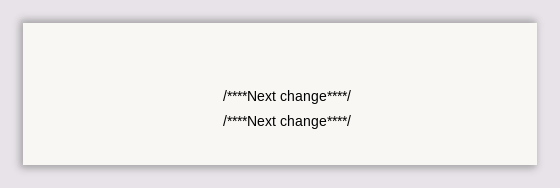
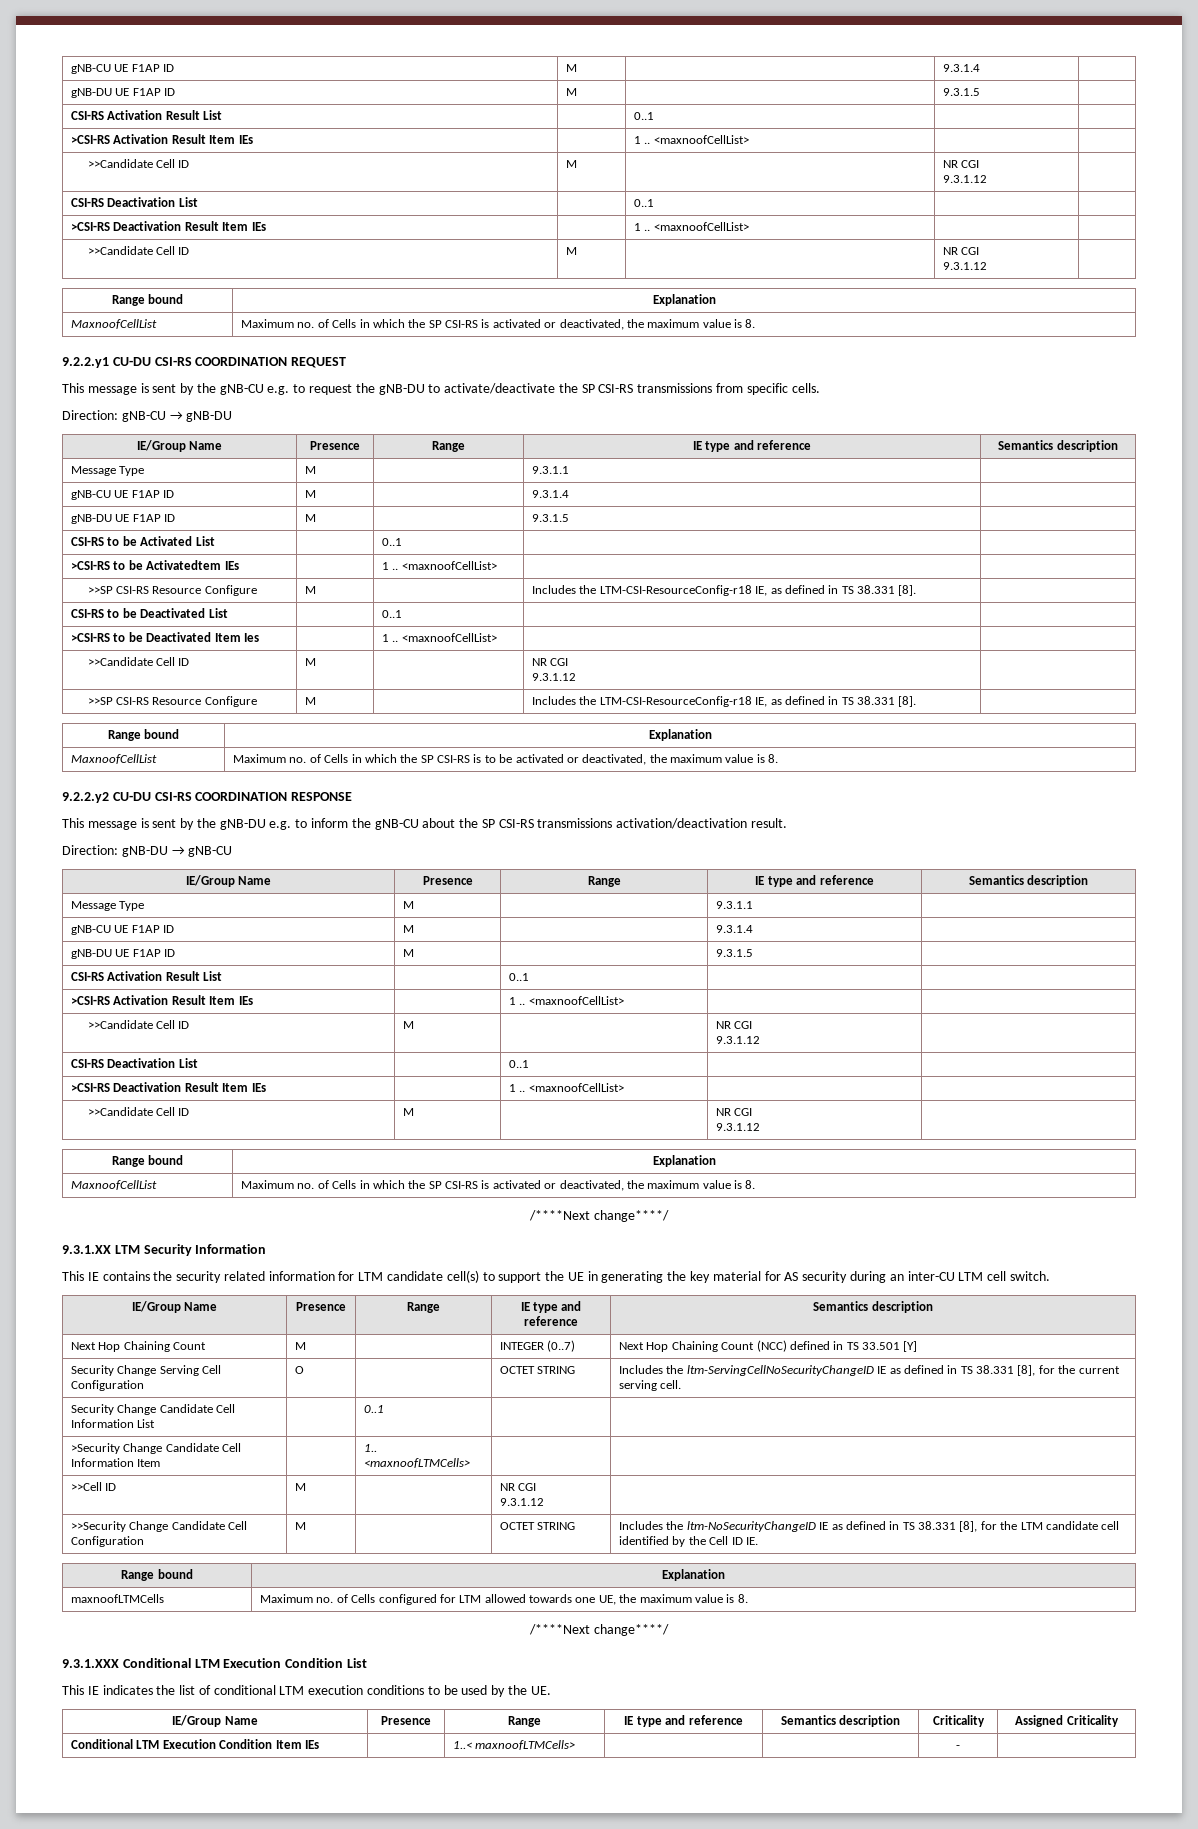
[223,90,351,104] [223,115,351,129] /****Next change****/ // /****Next change****/ -> [71,64,175,74] [566,64,578,72] [943,64,981,72] [71,88,176,98] [566,88,578,96] [943,88,981,96] [71,110,223,120] [634,112,655,120] [71,134,253,144] [634,135,749,144] [87,159,190,168] [566,160,578,168] [943,160,980,168] [943,175,988,183] [71,197,198,207] [634,199,655,207] [71,221,266,231] [634,222,749,231] [87,246,190,255] [566,247,578,255] [943,247,980,255] [943,262,988,270] [111,294,184,306] [652,294,716,306] [71,319,158,329] [241,319,756,330] [62,357,347,368] [62,383,820,395] [62,410,233,422] [136,440,223,452] [310,441,360,450] [432,441,465,452] [692,440,812,452] [998,440,1118,452] [71,466,145,476] [305,466,317,474] [532,466,570,474] [71,490,175,500] [305,490,317,498] [532,490,570,498] [71,514,176,524] [305,514,317,522] [532,514,570,522] [71,536,215,546] [382,538,403,546] [71,560,239,570] [382,561,497,570] [87,585,257,596] [305,586,317,594] [532,585,917,596] [71,608,228,618] [382,610,403,618] [71,632,259,642] [382,633,497,642] [87,657,190,666] [305,658,317,666] [532,658,569,666] [532,673,577,681] [87,696,257,707] [305,697,317,705] [532,696,917,707] [107,729,180,741] [648,729,712,741] [71,754,158,764] [233,754,779,765] [62,792,353,803] [62,818,788,830] [62,845,233,857] [185,875,272,887] [422,876,473,885] [587,876,621,887] [755,875,874,887] [968,875,1089,887] [71,901,145,911] [403,901,415,909] [716,901,754,909] [71,925,175,935] [403,925,415,933] [716,925,754,933] [71,949,176,959] [403,949,415,957] [716,949,754,957] [71,971,223,981] [509,973,530,981] [71,995,253,1005] [509,996,624,1005] [87,1020,190,1029] [403,1021,415,1029] [716,1021,753,1029] [716,1036,761,1044] [71,1058,198,1068] [509,1060,530,1068] [71,1082,266,1092] [509,1083,624,1092] [87,1107,190,1116] [403,1108,415,1116] [716,1108,753,1116] [716,1123,761,1131] [111,1155,184,1167] [652,1155,716,1167] [71,1180,158,1190] [241,1180,756,1191] [529,1210,669,1222] [62,1244,267,1256] [62,1270,1050,1283] [131,1301,218,1313] [296,1302,346,1311] [407,1302,440,1313] [520,1301,582,1313] [524,1316,578,1326] [813,1301,933,1313] [71,1341,207,1352] [295,1342,307,1350] [500,1340,576,1352] [619,1340,918,1352] [71,1365,222,1376] [71,1380,145,1391] [295,1366,305,1374] [500,1366,576,1374] [619,1365,1120,1376] [619,1380,682,1391] [71,1404,236,1415] [71,1419,156,1428] [364,1405,385,1413] [71,1443,242,1454] [71,1458,161,1467] [364,1444,378,1452] [364,1458,471,1468] [71,1482,117,1491] [295,1483,307,1491] [500,1483,537,1491] [500,1498,545,1506] [71,1521,248,1532] [71,1536,145,1547] [295,1522,307,1530] [500,1522,576,1530] [619,1521,1120,1532] [619,1536,758,1547] [121,1569,193,1581] [662,1569,725,1581] [71,1594,165,1603] [260,1594,748,1605] [529,1624,669,1636] [62,1658,367,1668] [62,1685,551,1697] [172,1715,258,1727] [381,1716,431,1725] [508,1716,541,1727] [624,1715,743,1727] [780,1715,901,1727] [932,1715,985,1727] [1015,1715,1119,1727] [71,1739,319,1749] [453,1740,576,1750] [956,1745,960,1749] gNB-CU UE F1AP ID | M | | 9.3.1.4 | // gNB-DU UE F1AP ID | M | | 9.3.1.5 | // CSI-RS Activation Result List | | 0..1 | | // >CSI-RS Activation Result Item IEs | | 1 .. <maxnoofCellList> | | // >>Candidate Cell ID | M | | NR CGI // 9.3.1.12 | // CSI-RS Deactivation List | | 0..1 | | // >CSI-RS Deactivation Result Item IEs | | 1 .. <maxnoofCellList> | | // >>Candidate Cell ID | M | | NR CGI // 9.3.1.12 | // Range bound | Explanation // MaxnoofCellList | Maximum no. of Cells in which the SP CSI-RS is activated or deactivated, the maximum value is 8. // 9.2.2.y1 CU-DU CSI-RS COORDINATION REQUEST // This message is sent by the gNB-CU e.g. to request the gNB-DU to activate/deactivate the SP CSI-RS transmissions from specific cells. // Direction: gNB-CU → gNB-DU // IE/Group Name | Presence | Range | IE type and reference | Semantics description // Message Type | M | | 9.3.1.1 | // gNB-CU UE F1AP ID | M | | 9.3.1.4 | // gNB-DU UE F1AP ID | M | | 9.3.1.5 | // CSI-RS to be Activated List | | 0..1 | | // >CSI-RS to be Activatedtem IEs | | 1 .. <maxnoofCellList> | | // >>SP CSI-RS Resource Configure | M | | Includes the LTM-CSI-ResourceConfig-r18 IE, as defined in TS 38.331 [8]. | // CSI-RS to be Deactivated List | | 0..1 | | // >CSI-RS to be Deactivated Item Ies | | 1 .. <maxnoofCellList> | | // >>Candidate Cell ID | M | | NR CGI // 9.3.1.12 | // >>SP CSI-RS Resource Configure | M | | Includes the LTM-CSI-ResourceConfig-r18 IE, as defined in TS 38.331 [8]. | // Range bound | Explanation // MaxnoofCellList | Maximum no. of Cells in which the SP CSI-RS is to be activated or deactivated, the maximum value is 8. // 9.2.2.y2 CU-DU CSI-RS COORDINATION RESPONSE // This message is sent by the gNB-DU e.g. to inform the gNB-CU about the SP CSI-RS transmissions activation/deactivation result. // Direction: gNB-DU → gNB-CU // IE/Group Name | Presence | Range | IE type and reference | Semantics description // Message Type | M | | 9.3.1.1 | // gNB-CU UE F1AP ID | M | | 9.3.1.4 | // gNB-DU UE F1AP ID | M | | 9.3.1.5 | // CSI-RS Activation Result List | | 0..1 | | // >CSI-RS Activation Result Item IEs | | 1 .. <maxnoofCellList> | | // >>Candidate Cell ID | M | | NR CGI // 9.3.1.12 | // CSI-RS Deactivation List | | 0..1 | | // >CSI-RS Deactivation Result Item IEs | | 1 .. <maxnoofCellList> | | // >>Candidate Cell ID | M | | NR CGI // 9.3.1.12 | // Range bound | Explanation // MaxnoofCellList | Maximum no. of Cells in which the SP CSI-RS is activated or deactivated, the maximum value is 8. // /****Next change****/ // 9.3.1.XX LTM Security Information // This IE contains the security related information for LTM candidate cell(s) to support the UE in generating the key material for AS security during an inter-CU LTM cell switch. // IE/Group Name | Presence | Range | IE type and reference | Semantics description // Next Hop Chaining Count | M | | INTEGER (0..7) | Next Hop Chaining Count (NCC) defined in TS 33.501 [Y] // Security Change Serving Cell Configuration | O | | OCTET STRING | Includes the ltm-ServingCellNoSecurityChangeID IE as defined in TS 38.331 [8], for the current serving cell. // Security Change Candidate Cell Information List | | 0..1 | | // >Security Change Candidate Cell Information Item | | 1.. <maxnoofLTMCells> | | // >>Cell ID | M | | NR CGI // 9.3.1.12 | // >>Security Change Candidate Cell Configuration | M | | OCTET STRING | Includes the ltm-NoSecurityChangeID IE as defined in TS 38.331 [8], for the LTM candidate cell identified by the Cell ID IE. // Range bound | Explanation // maxnoofLTMCells | Maximum no. of Cells configured for LTM allowed towards one UE, the maximum value is 8. // /****Next change****/ // 9.3.1.XXX Conditional LTM Execution Condition List // This IE indicates the list of conditional LTM execution conditions to be used by the UE. // IE/Group Name | Presence | Range | IE type and reference | Semantics description | Criticality | Assigned Criticality // Conditional LTM Execution Condition Item IEs | | 1..< maxnoofLTMCells> | | | - |

